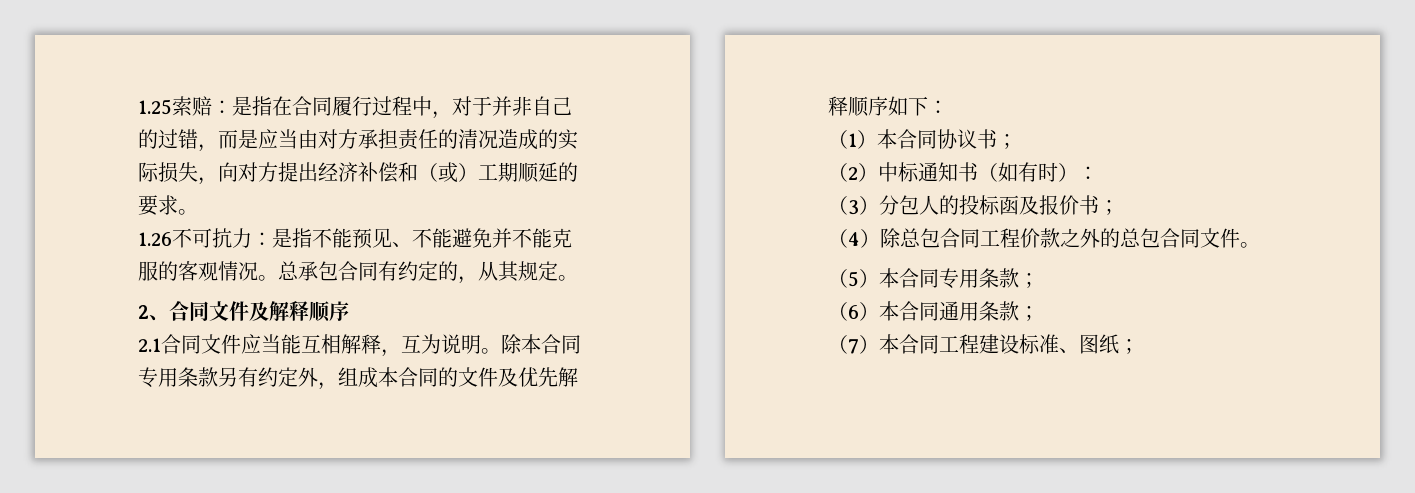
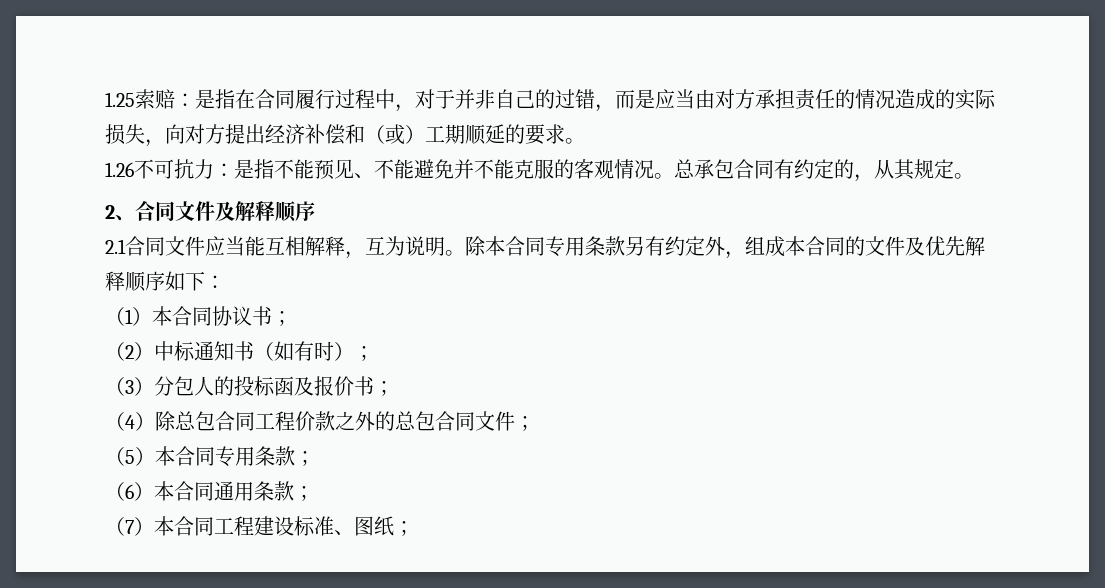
[458,129,478,149] 清 -> [855,89,875,109] 情
[1078,166,1098,180] ： -> [354,346,374,361] ；
[1240,242,1260,248] 。 -> [515,416,535,431] ；

